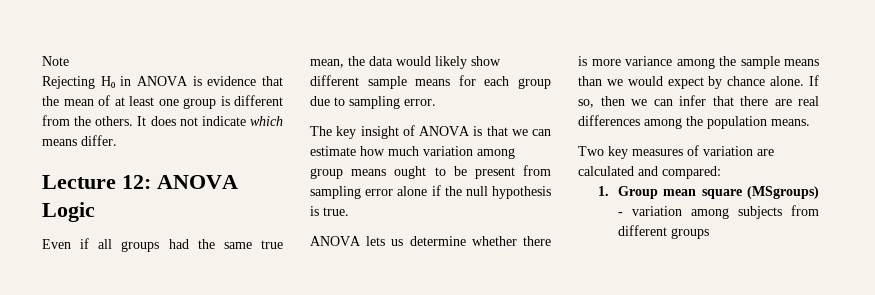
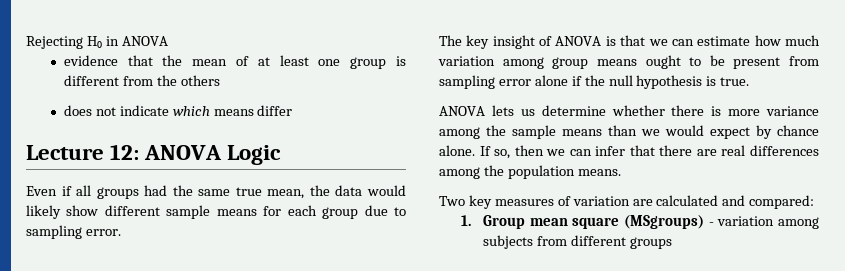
[42,56,69,66] Note // -> (26, 42) none
[192,76,202,86] is -> (168, 41) //
[95,116,147,126] others. It -> [180,75,220,86] others //
[81,135,117,146] differ. -> [257,105,293,116] differ

